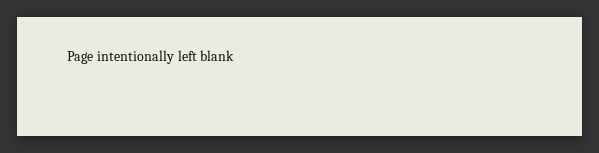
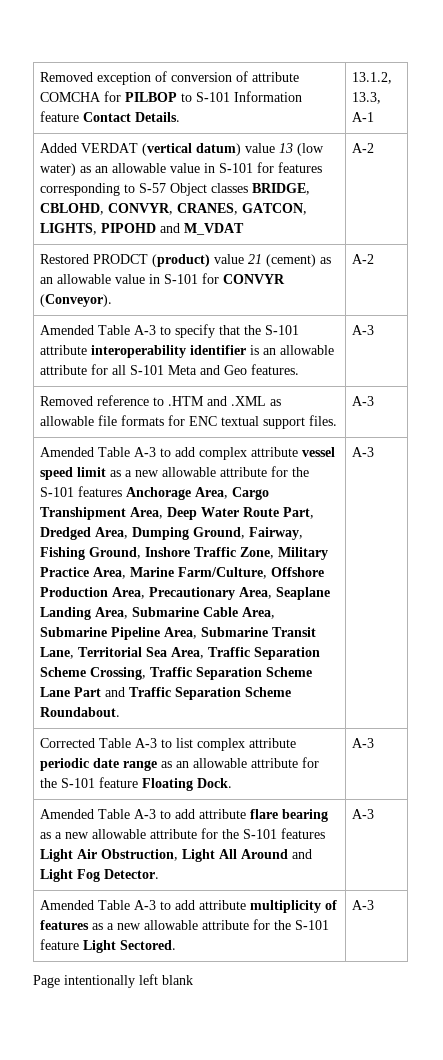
(67, 57) none -> [40,71,300,85] [40,91,303,102] [40,111,181,122] [352,72,393,84] [352,92,382,104] [352,112,375,122] [40,143,325,156] [40,162,323,176] [40,183,311,196] [40,203,308,215] [40,223,245,235] [352,143,375,153] [40,254,332,267] [40,273,286,284] [40,294,113,307] [352,254,375,264] [40,324,300,338] [40,345,335,358] [40,364,300,375] [352,325,375,335] [40,395,282,406] [40,415,338,429] [352,396,375,406] [40,447,336,460] [40,466,310,480] [40,486,270,500] [40,507,315,520] [40,527,304,540] [40,547,329,560] [40,567,325,579] [40,587,331,600] [40,607,276,620] [40,627,317,640] [40,647,321,660] [40,667,313,680] [40,687,292,700] [40,707,121,717] [352,447,375,457] [40,738,297,751] [40,757,320,771] [40,777,233,791] [352,738,375,748] [40,809,329,822] [40,828,326,839] [40,849,313,862] [40,869,160,882] [352,809,375,819] [40,900,338,913] [40,919,330,930] [40,939,177,953] [352,900,375,910] Removed exception of conversion of attribute COMCHA for PILBOP to S-101 Information feature Contact Details. | 13.1.2, 13.3, A-1 // Added VERDAT (vertical datum) value 13 (low water) as an allowable value in S-101 for features corresponding to S-57 Object classes BRIDGE, CBLOHD, CONVYR, CRANES, GATCON, LIGHTS, PIPOHD and M_VDAT | A-2 // Restored PRODCT (product) value 21 (cement) as an allowable value in S-101 for CONVYR (Conveyor). | A-2 // Amended Table A-3 to specify that the S-101 attribute interoperability identifier is an allowable attribute for all S-101 Meta and Geo features. | A-3 // Removed reference to .HTM and .XML as allowable file formats for ENC textual support files. | A-3 // Amended Table A-3 to add complex attribute vessel speed limit as a new allowable attribute for the S-101 features Anchorage Area, Cargo Transhipment Area, Deep Water Route Part, Dredged Area, Dumping Ground, Fairway, Fishing Ground, Inshore Traffic Zone, Military Practice Area, Marine Farm/Culture, Offshore Production Area, Precautionary Area, Seaplane Landing Area, Submarine Cable Area, Submarine Pipeline Area, Submarine Transit Lane, Territorial Sea Area, Traffic Separation Scheme Crossing, Traffic Separation Scheme Lane Part and Traffic Separation Scheme Roundabout. | A-3 // Corrected Table A-3 to list complex attribute periodic date range as an allowable attribute for the S-101 feature Floating Dock. | A-3 // Amended Table A-3 to add attribute flare bearing as a new allowable attribute for the S-101 features Light Air Obstruction, Light All Around and Light Fog Detector. | A-3 // Amended Table A-3 to add attribute multiplicity of features as a new allowable attribute for the S-101 feature Light Sectored. | A-3 //

